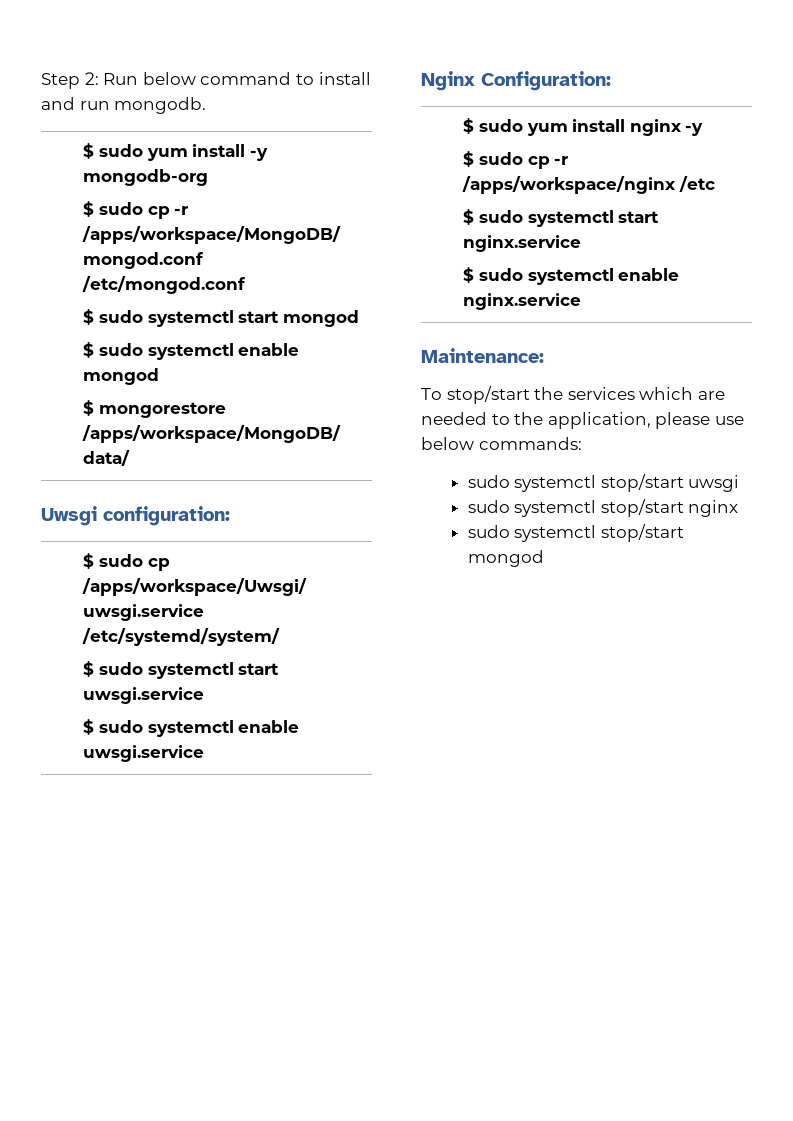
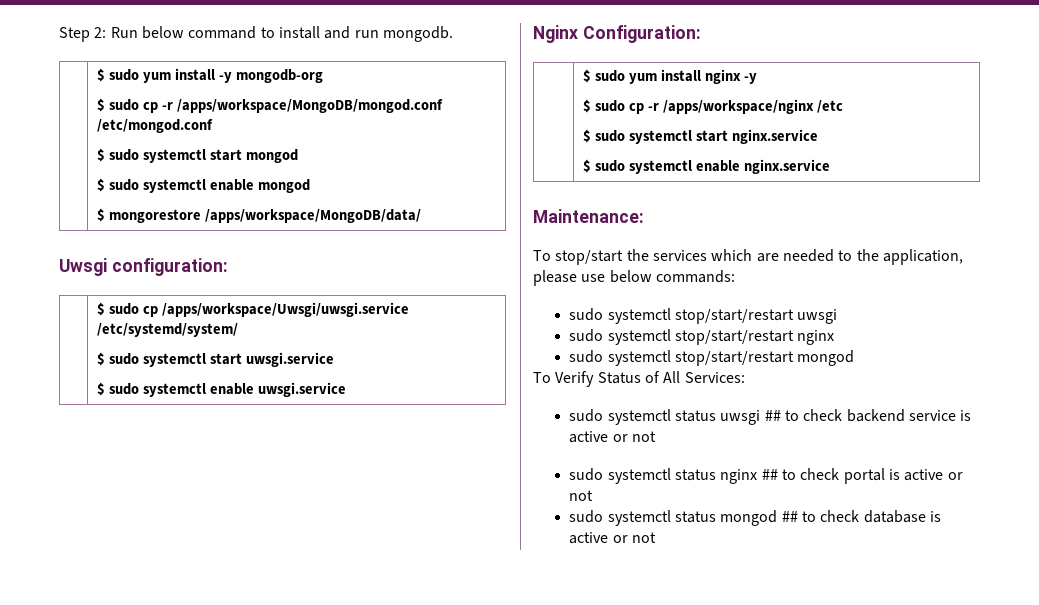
[600,474,684,492] stop/start -> [675,309,795,324] stop/start/restart
[600,499,684,517] stop/start -> [675,330,795,345] stop/start/restart
[600,524,684,542] [467,550,544,567] stop/start mongod -> [675,350,855,366] [533,371,745,387] [569,409,972,425] [569,431,657,443] [569,468,963,484] [569,490,594,501] [569,510,941,526] [569,532,657,544] stop/start/restart mongod // To Verify Status of All Services: // sudo systemctl status uwsgi ## to check backend service is active or not // sudo systemctl status nginx ## to check portal is active or not // sudo systemctl status mongod ## to check database is active or not

